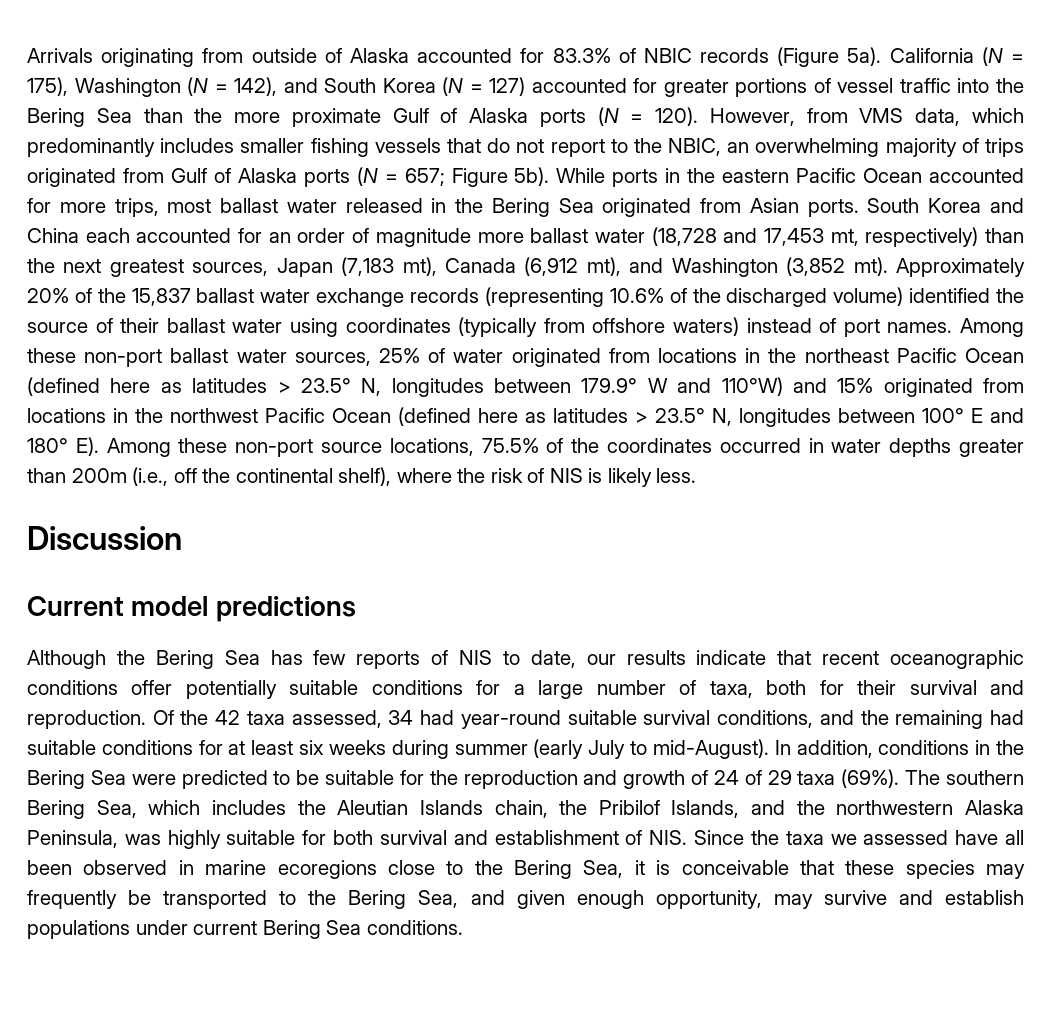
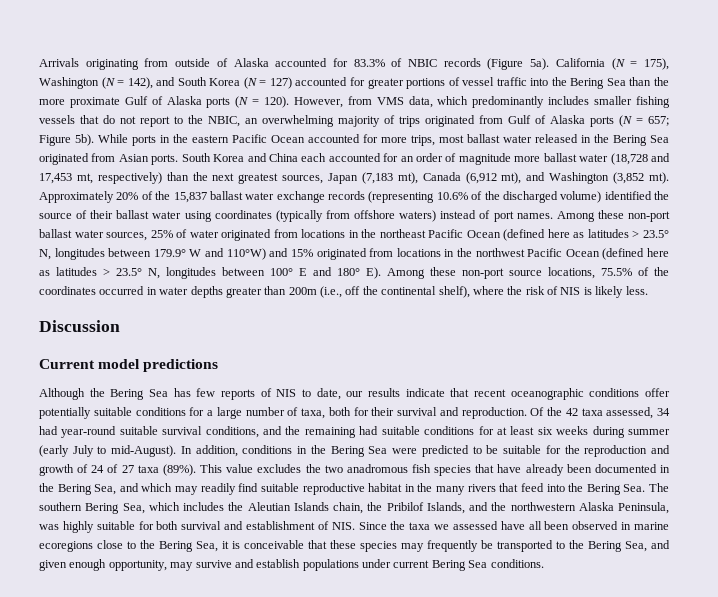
[767,769,900,788] 29 taxa (69%). -> [121,464,670,476] [39,483,646,495] 27 taxa (89%). This value excludes the two anadromous fish species that have already been documented in the Bering Sea, and which may readily find suitable reproductive habitat in the many rivers that feed into the Bering Sea.

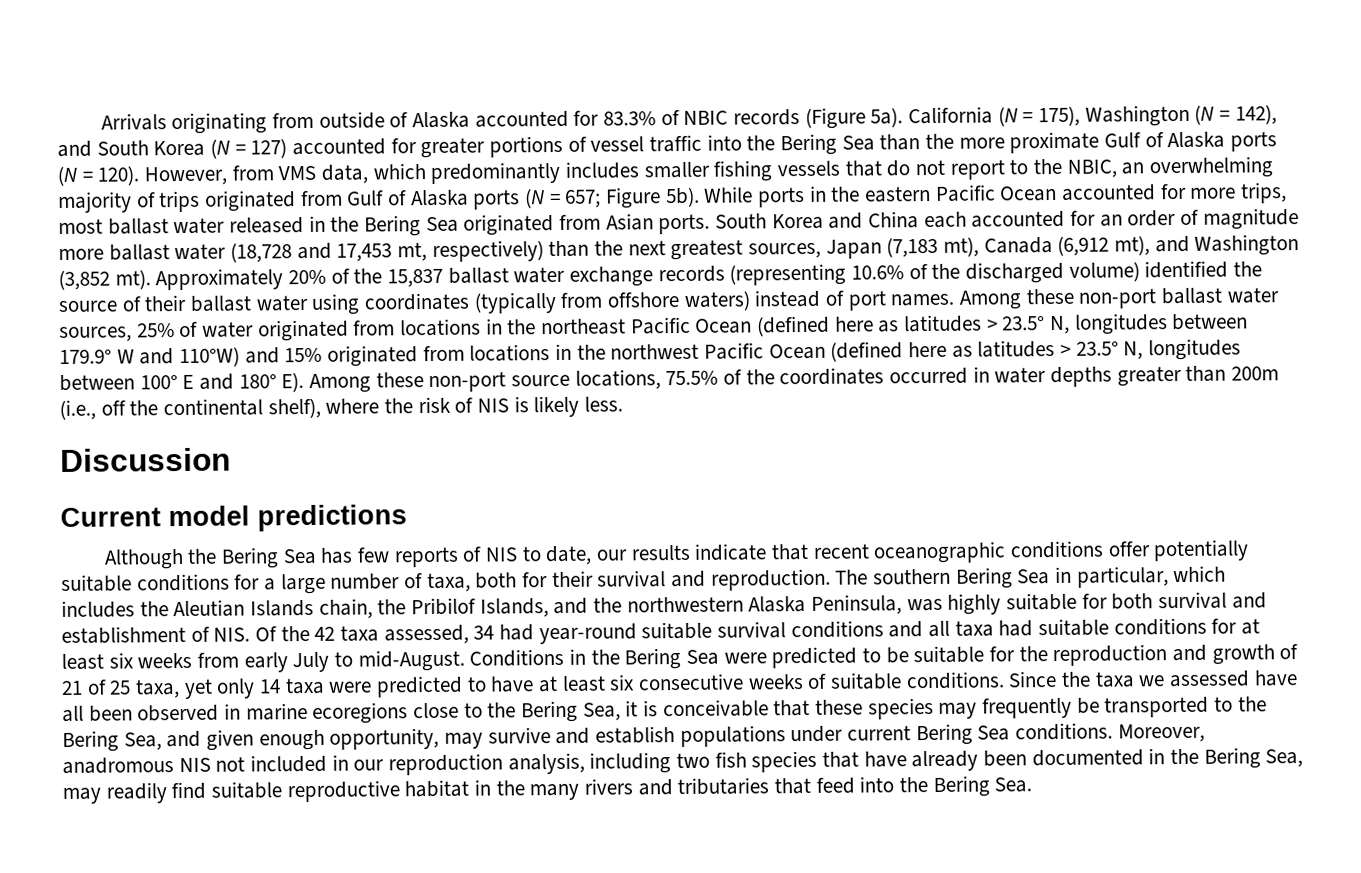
[530,407,670,419] [39,426,671,438] [39,445,670,457] [39,464,670,476] [39,483,669,495] [39,502,145,514] Of the 42 taxa assessed, 34 had year-round suitable survival conditions, and the remaining had suitable conditions for at least six weeks during summer (early July to mid-August). In addition, conditions in the Bering Sea were predicted to be suitable for the reproduction and growth of 24 of 27 taxa (89%). This value excludes the two anadromous fish species that have already been documented in the Bering Sea, and which may readily find suitable reproductive habitat in the many rivers that feed into the Bering Sea. The southern Bering Sea, -> [835,566,1169,589] The southern Bering Sea in particular,
(355, 526) none -> [255,617,1261,645] [61,644,1299,673] [61,671,1005,699] Of the 42 taxa assessed, 34 had year-round suitable survival conditions and all taxa had suitable conditions for at least six weeks from early July to mid-August. Conditions in the Bering Sea were predicted to be suitable for the reproduction and growth of 21 of 25 taxa, yet only 14 taxa were predicted to have at least six consecutive weeks of suitable conditions.
(544, 563) none -> [1117,723,1205,743] [62,747,1304,776] [62,775,1033,804] Moreover, anadromous NIS not included in our reproduction analysis, including two fish species that have already been documented in the Bering Sea, may readily find suitable reproductive habitat in the many rivers and tributaries that feed into the Bering Sea.

